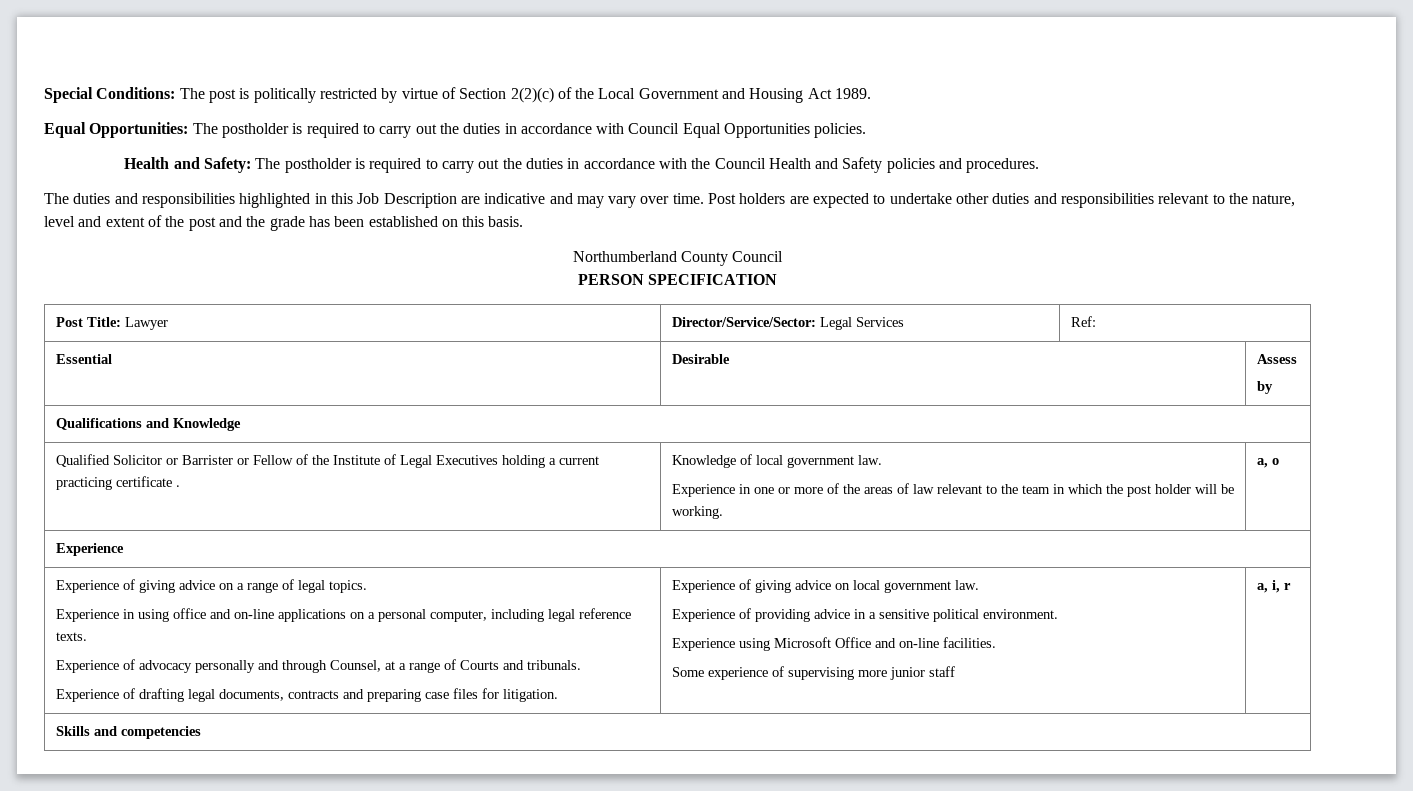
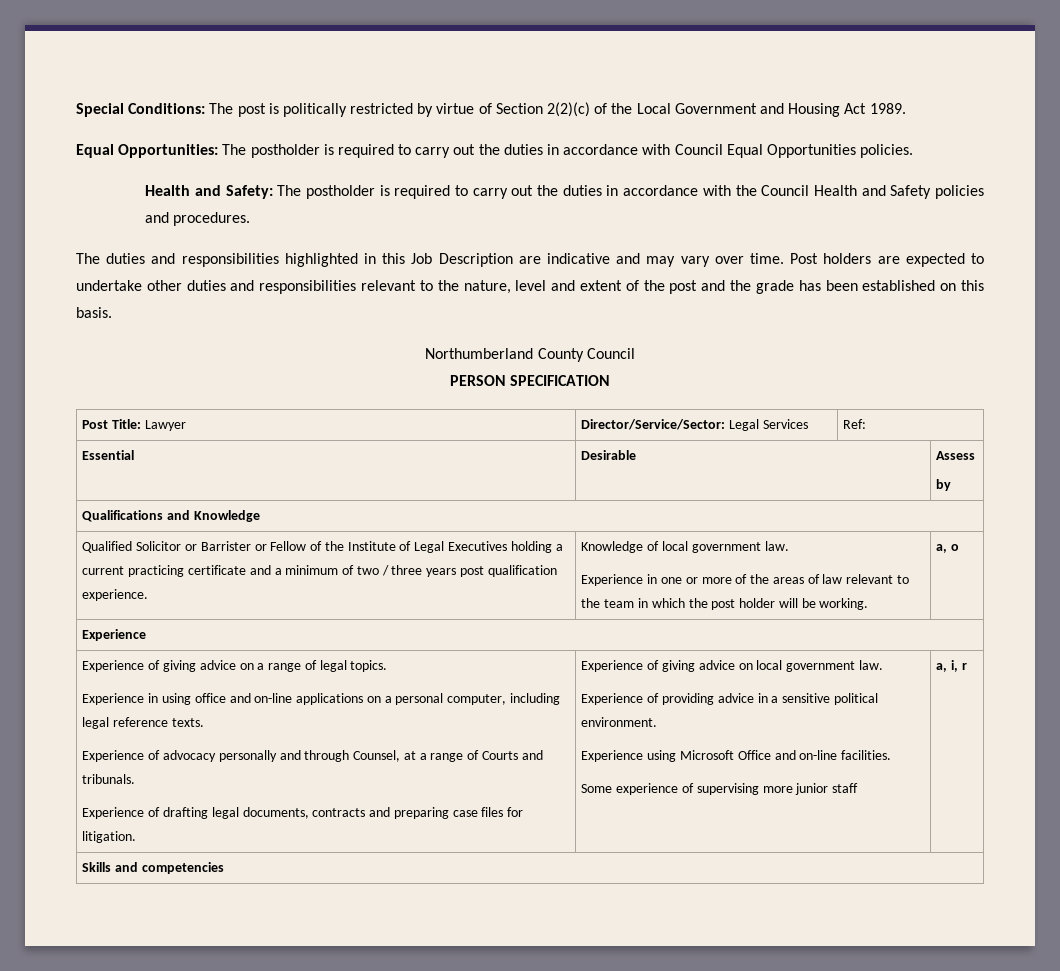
[175,485,180,487] . -> [249,565,557,577] [82,589,149,601] and a minimum of two / three years post qualification experience.

